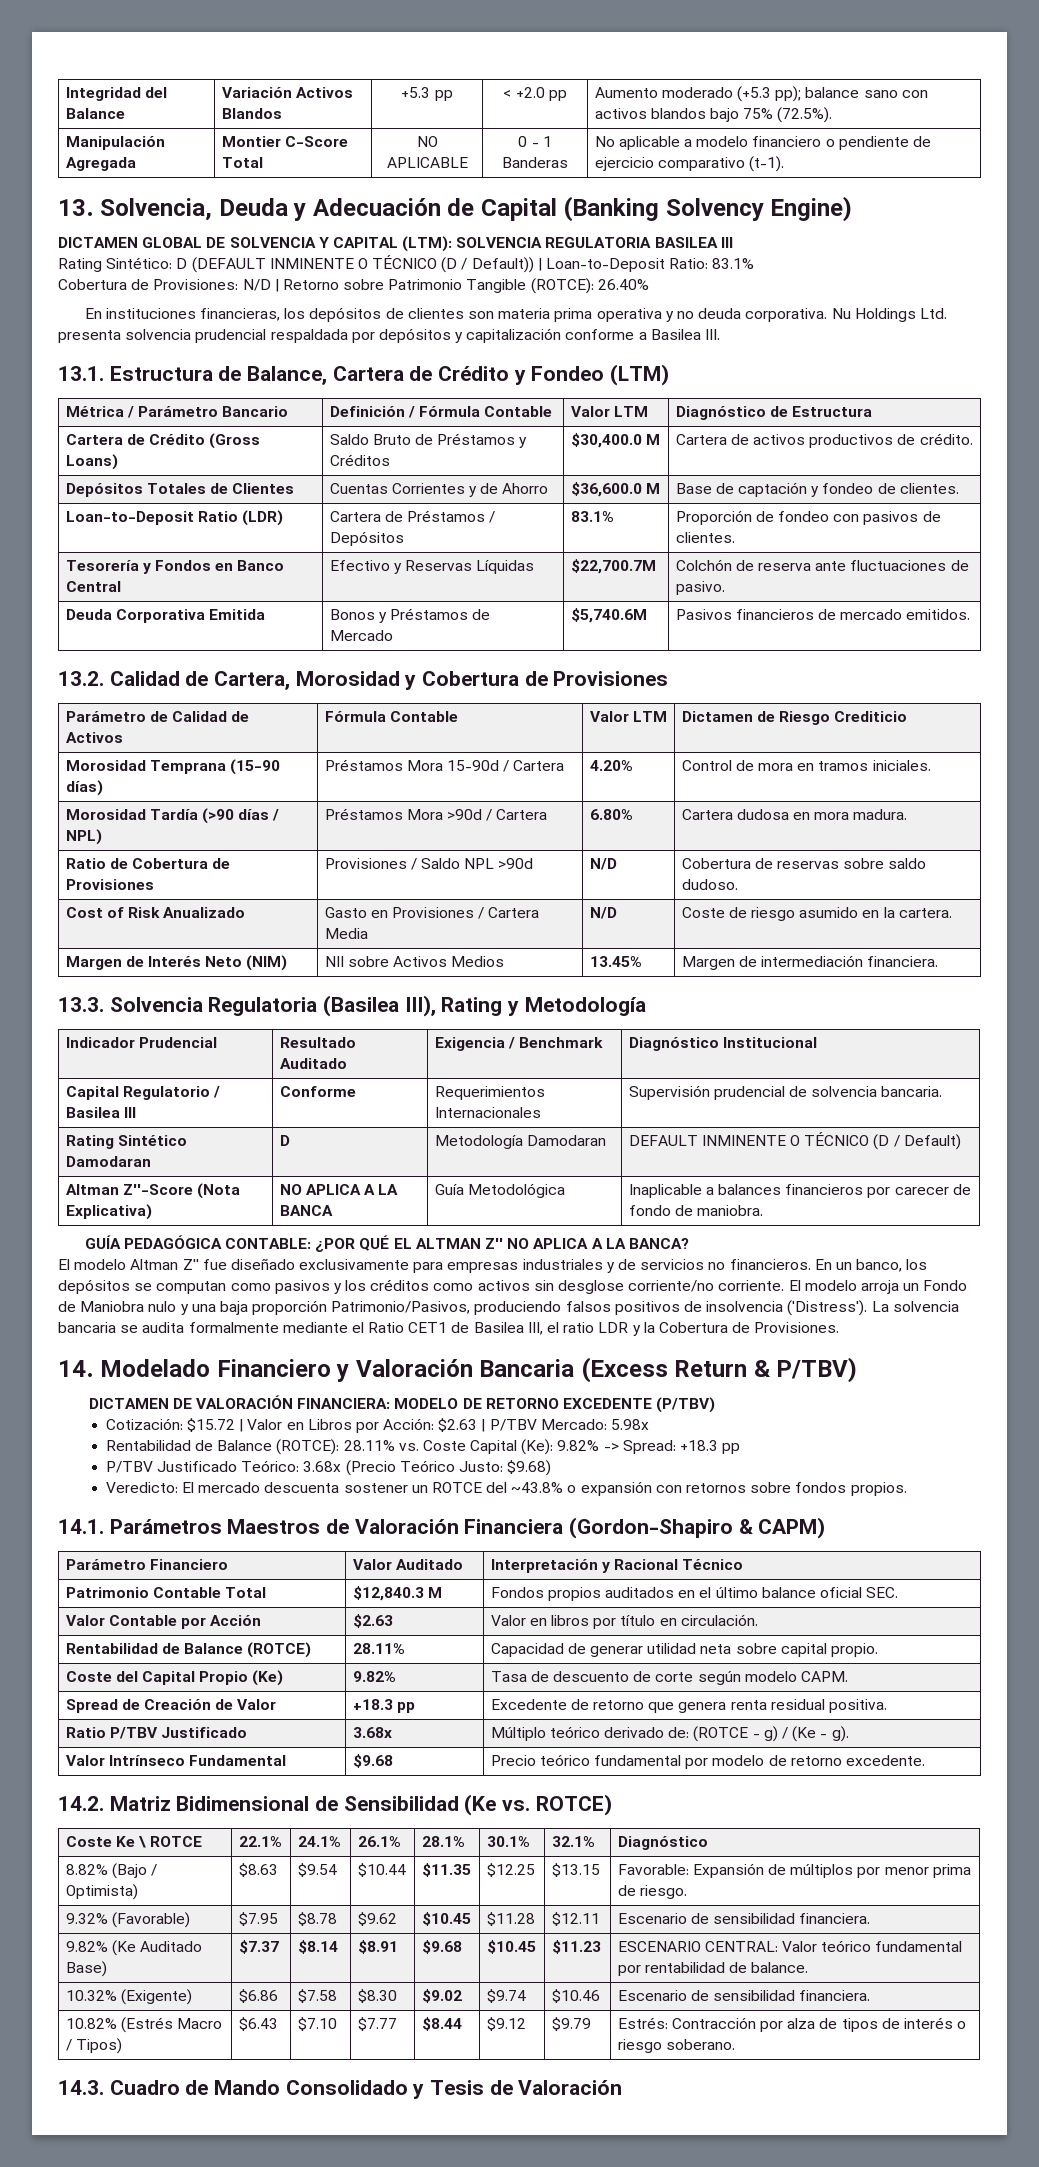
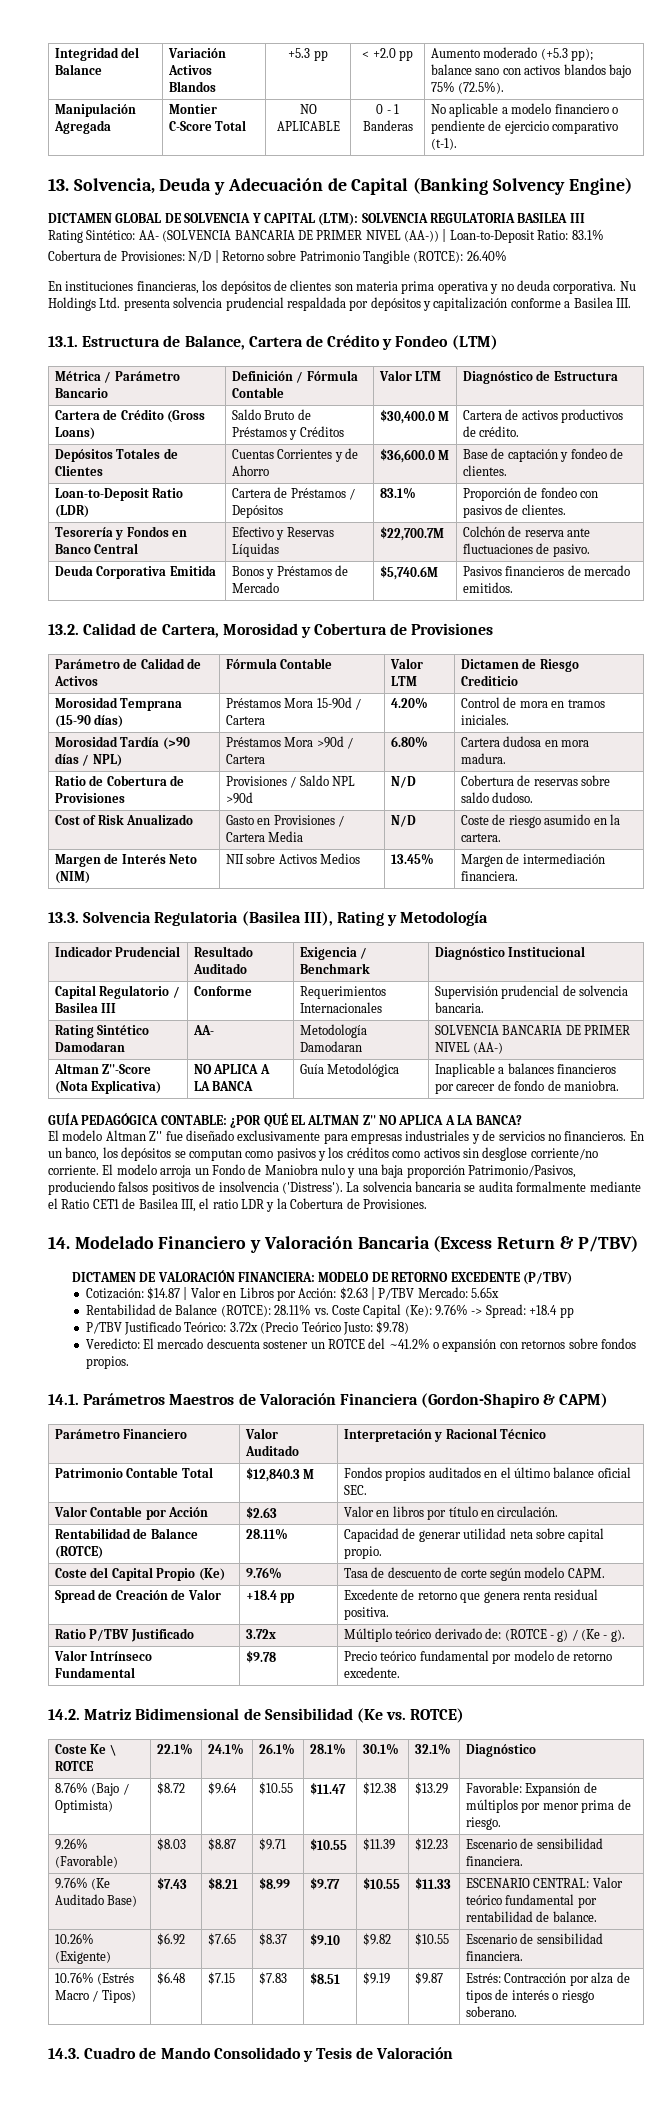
[176,255,534,273] D (DEFAULT INMINENTE O TÉCNICO (D / Default)) -> [138,230,439,242] AA- (SOLVENCIA BANCARIA DE PRIMER NIVEL (AA-))
[279,1135,290,1146] D -> [193,1025,215,1035] AA-
[628,1132,961,1150] DEFAULT INMINENTE O TÉCNICO (D / Default) -> [435,1025,631,1035] [435,1042,504,1054] SOLVENCIA BANCARIA DE PRIMER NIVEL (AA-)
[186,1418,235,1432] $15.72 -> [147,1287,181,1300] $14.87
[610,1419,649,1430] 5.98x -> [471,1287,500,1298] 5.65x
[557,1440,600,1451] 9.82% -> [435,1304,469,1316] 9.76%
[679,1440,718,1451] +18.3 -> [529,1305,558,1315] +18.4
[303,1461,342,1472] 3.68x -> [229,1322,258,1332] 3.72x
[507,1460,552,1476] $9.68) -> [376,1321,410,1334] $9.78)
[511,1482,564,1493] ~43.8% -> [388,1338,430,1349] ~41.2%
[352,1671,396,1682] 9.82% -> [246,1567,283,1579] 9.76%
[352,1699,393,1710] +18.3 -> [246,1590,278,1600] +18.4
[352,1727,392,1738] 3.68x -> [246,1629,277,1639] 3.72x
[352,1754,393,1768] $9.68 -> [246,1650,277,1663] $9.78
[65,1864,108,1875] 8.82% -> [55,1782,89,1793] 8.76%
[238,1863,278,1877] [297,1863,337,1877] [357,1863,406,1877] [421,1863,471,1877] [486,1863,535,1877] [551,1863,600,1877] $8.63 | $9.54 | $10.44 | $11.35 | $12.25 | $13.15 -> [157,1782,186,1795] [208,1782,238,1795] [259,1782,294,1795] [310,1782,347,1795] [363,1782,397,1795] [415,1782,449,1795] $8.72 | $9.64 | $10.55 | $11.47 | $12.38 | $13.29
[65,1913,108,1924] 9.32% -> [55,1838,89,1850] 9.26%
[238,1912,278,1926] [297,1912,337,1926] [357,1912,397,1926] [421,1912,471,1926] [486,1912,535,1926] [551,1912,600,1926] [617,1913,871,1924] [65,1941,108,1952] $7.95 | $8.78 | $9.62 | $10.45 | $11.28 | $12.11 | Escenario de sensibilidad financiera. // 9.82% -> [157,1838,187,1851] [208,1838,237,1851] [259,1838,287,1851] [310,1838,348,1851] [363,1838,396,1851] [415,1838,449,1851] [466,1838,603,1849] [466,1856,524,1866] [55,1877,89,1889] $8.03 | $8.87 | $9.71 | $10.55 | $11.39 | $12.23 | Escenario de sensibilidad financiera. // 9.76%
[238,1940,279,1954] [297,1940,338,1954] [357,1940,398,1954] [421,1940,462,1954] [486,1940,536,1954] [551,1940,601,1954] $7.37 | $8.14 | $8.91 | $9.68 | $10.45 | $11.23 -> [157,1877,188,1890] [208,1877,239,1890] [259,1877,291,1890] [310,1877,341,1890] [363,1877,401,1890] [415,1877,452,1890] $7.43 | $8.21 | $8.99 | $9.77 | $10.55 | $11.33
[65,1990,117,2001] 10.32% -> [55,1933,95,1944] 10.26%
[238,1989,278,2003] [297,1989,337,2003] [357,1989,397,2003] [421,1989,462,2003] [486,1989,526,2003] [551,1989,600,2003] [617,1990,871,2001] [65,2018,117,2029] $6.86 | $7.58 | $8.30 | $9.02 | $9.74 | $10.46 | Escenario de sensibilidad financiera. // 10.82% -> [157,1933,186,1946] [208,1933,237,1946] [259,1933,288,1946] [310,1933,341,1946] [363,1933,392,1946] [415,1933,450,1946] [466,1933,603,1944] [466,1951,524,1961] [55,1972,95,1983] $6.92 | $7.65 | $8.37 | $9.10 | $9.82 | $10.55 | Escenario de sensibilidad financiera. // 10.76%
[238,2017,278,2031] [297,2017,337,2031] [357,2017,397,2031] [421,2017,462,2031] [486,2017,526,2031] [551,2017,591,2031] $6.43 | $7.10 | $7.77 | $8.44 | $9.12 | $9.79 -> [157,1972,186,1985] [208,1972,236,1985] [259,1972,288,1985] [310,1972,341,1985] [363,1972,391,1985] [415,1972,444,1985] $6.48 | $7.15 | $7.83 | $8.51 | $9.19 | $9.87

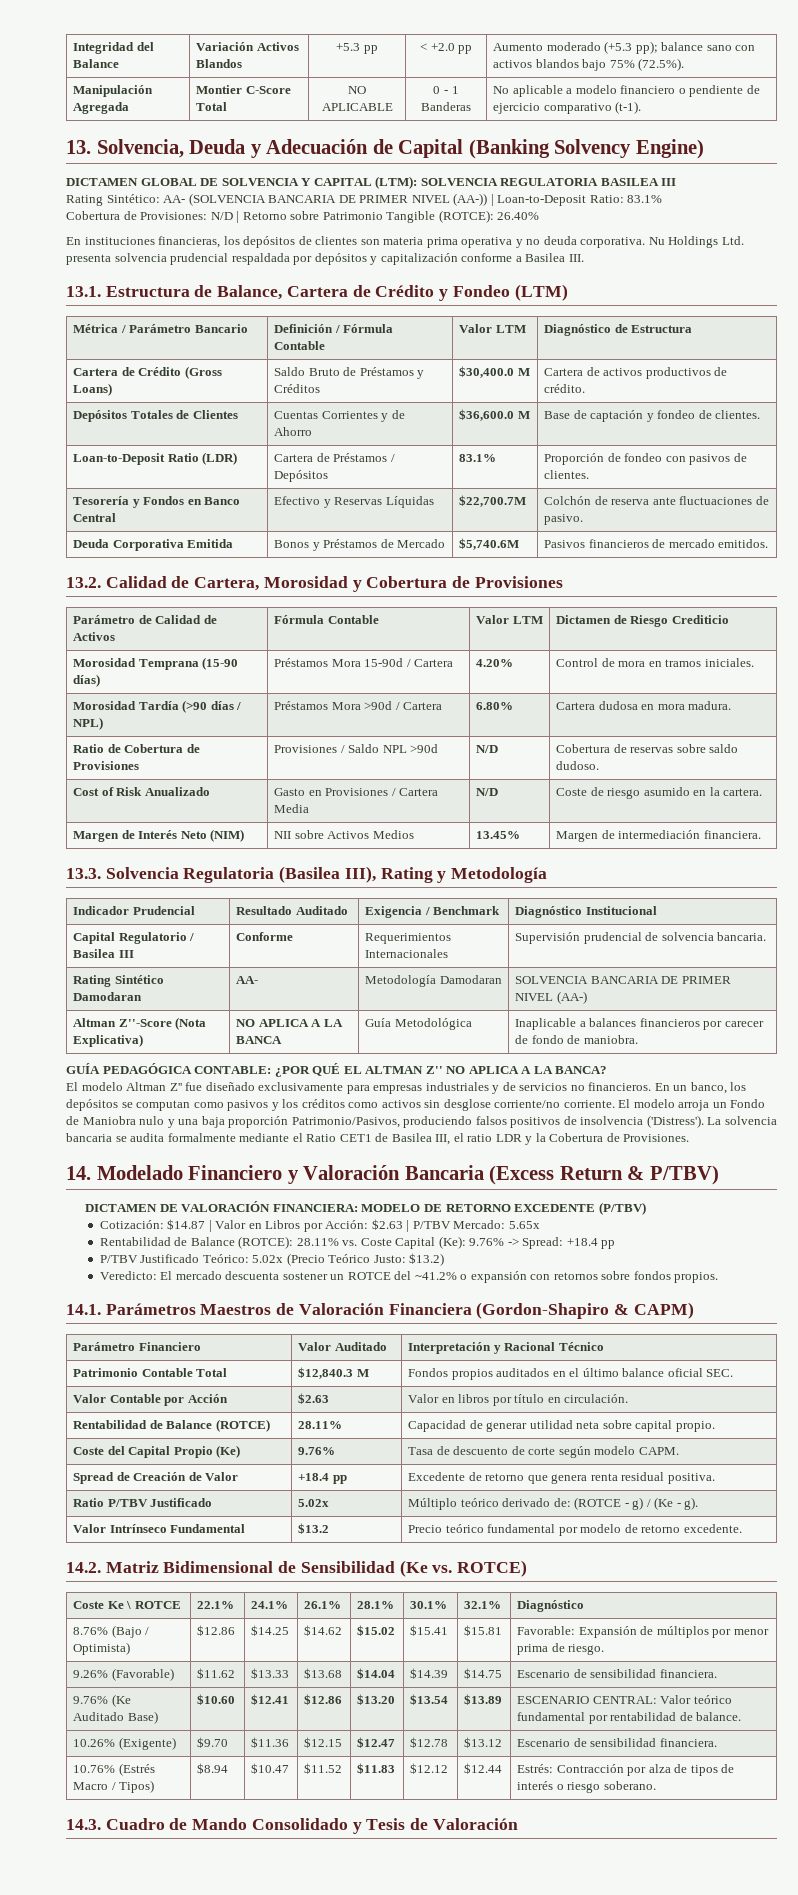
[229,1322,258,1332] 3.72x -> [252,1255,284,1263] 5.02x
[376,1321,410,1334] $9.78) -> [409,1253,445,1266] $13.2)
[246,1629,277,1639] 3.72x -> [298,1499,330,1507] 5.02x
[246,1650,277,1663] $9.78 -> [298,1523,330,1534] $13.2
[157,1782,186,1795] [208,1782,238,1795] [259,1782,294,1795] [310,1782,347,1795] [363,1782,397,1795] [415,1782,449,1795] $8.72 | $9.64 | $10.55 | $11.47 | $12.38 | $13.29 -> [197,1625,236,1636] [251,1625,290,1636] [304,1625,343,1636] [357,1625,396,1636] [410,1625,449,1636] [464,1625,503,1636] $12.86 | $14.25 | $14.62 | $15.02 | $15.41 | $15.81
[157,1838,187,1851] [208,1838,237,1851] [259,1838,287,1851] [310,1838,348,1851] [363,1838,396,1851] [415,1838,449,1851] $8.03 | $8.87 | $9.71 | $10.55 | $11.39 | $12.23 -> [197,1668,236,1679] [251,1668,290,1679] [304,1668,343,1679] [357,1668,396,1679] [410,1668,449,1679] [464,1668,503,1679] $11.62 | $13.33 | $13.68 | $14.04 | $14.39 | $14.75
[157,1877,188,1890] [208,1877,239,1890] [259,1877,291,1890] [310,1877,341,1890] [363,1877,401,1890] [415,1877,452,1890] $7.43 | $8.21 | $8.99 | $9.77 | $10.55 | $11.33 -> [197,1694,236,1705] [251,1694,290,1705] [304,1694,343,1705] [357,1694,396,1705] [410,1694,449,1705] [464,1694,503,1705] $10.60 | $12.41 | $12.86 | $13.20 | $13.54 | $13.89
[157,1933,186,1946] [208,1933,237,1946] [259,1933,288,1946] [310,1933,341,1946] [363,1933,392,1946] [415,1933,450,1946] $6.92 | $7.65 | $8.37 | $9.10 | $9.82 | $10.55 -> [197,1737,229,1748] [251,1737,290,1748] [304,1737,343,1748] [357,1737,396,1748] [410,1737,449,1748] [464,1737,503,1748] $9.70 | $11.36 | $12.15 | $12.47 | $12.78 | $13.12
[157,1972,186,1985] [208,1972,236,1985] [259,1972,288,1985] [310,1972,341,1985] [363,1972,391,1985] [415,1972,444,1985] $6.48 | $7.15 | $7.83 | $8.51 | $9.19 | $9.87 -> [197,1763,229,1774] [251,1763,290,1774] [304,1763,343,1774] [357,1763,396,1774] [410,1763,449,1774] [464,1763,503,1774] $8.94 | $10.47 | $11.52 | $11.83 | $12.12 | $12.44

